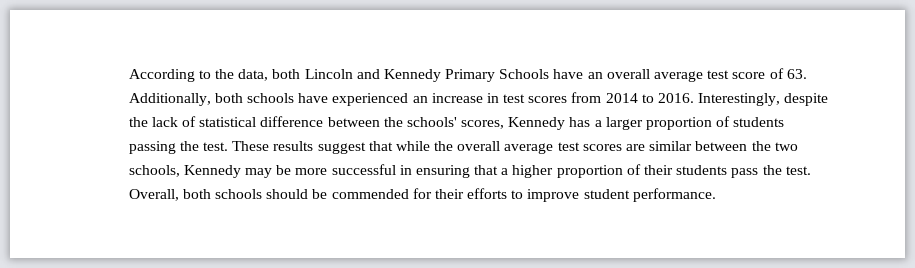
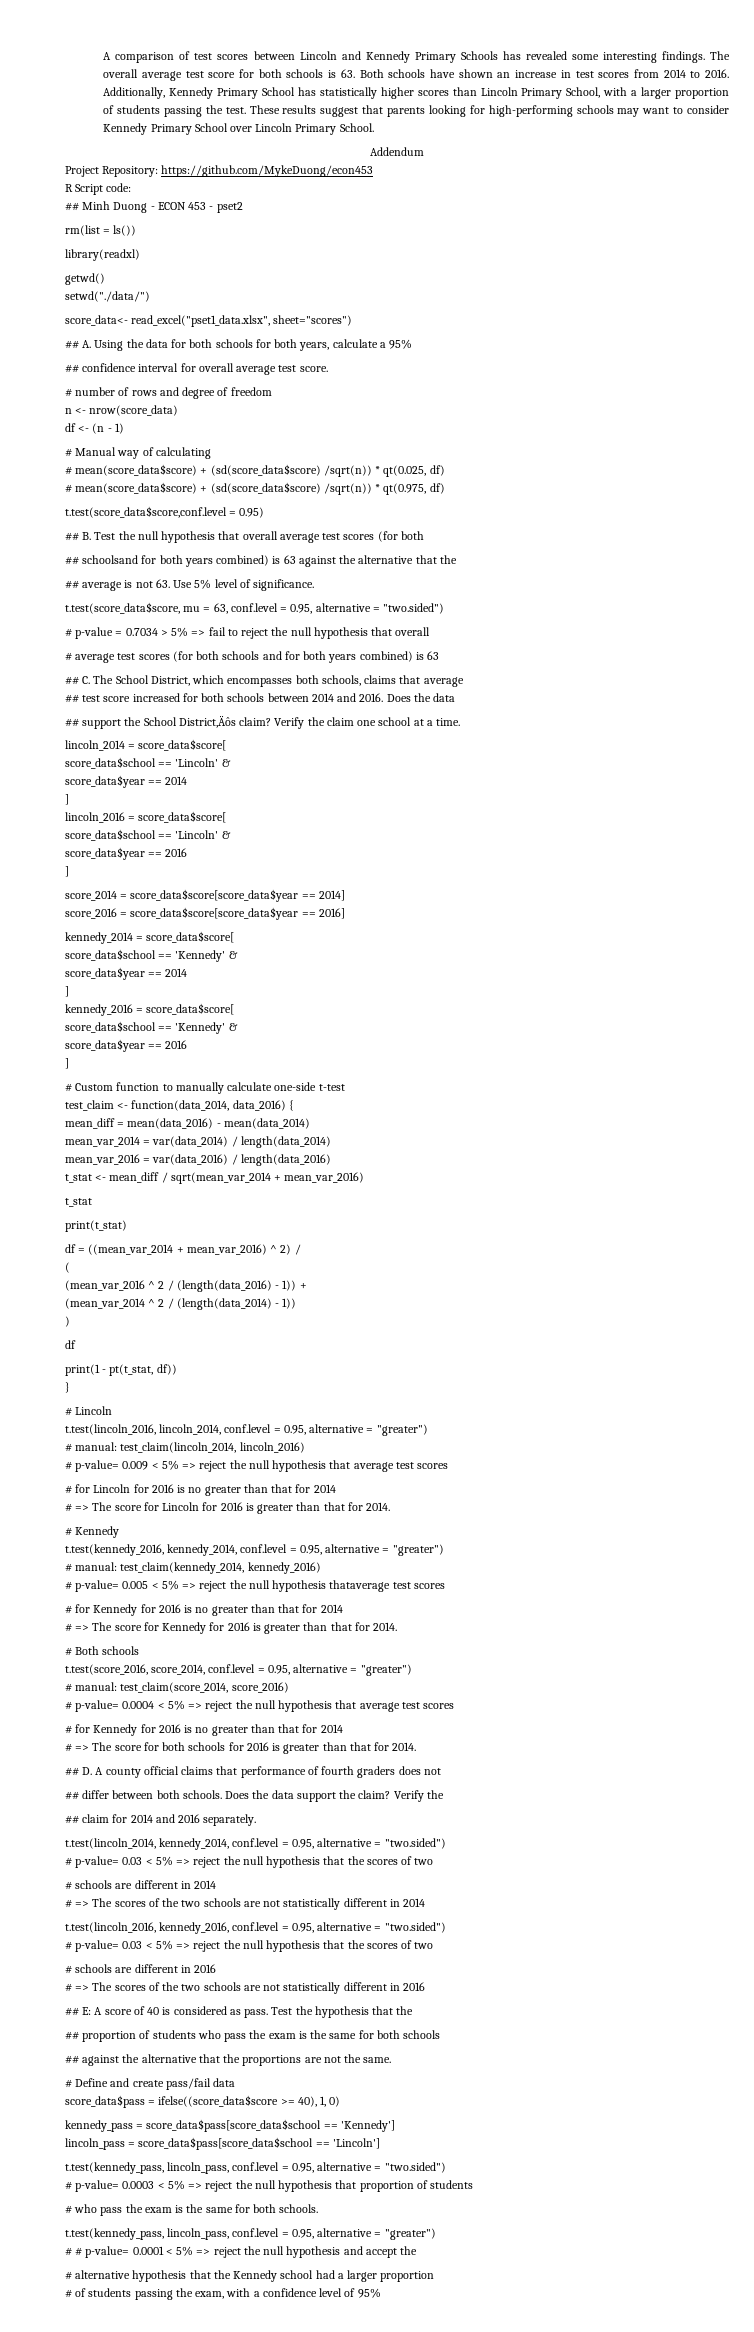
[128,69,301,82] According to the data, both -> [103,51,295,63] A comparison of test scores between
[553,68,807,82] [128,93,409,106] have an overall average test score of 63. Additionally, both schools have experienced -> [502,51,731,63] [103,69,493,81] has revealed some interesting findings. The overall average test score for both schools is 63. Both schools have shown
[698,93,829,106] [128,116,591,130] Interestingly, despite the lack of statistical difference between the schools' scores, Kennedy has -> [103,87,628,99] Additionally, Kennedy Primary School has statistically higher scores than Lincoln Primary School, with
[395,141,798,154] [128,164,811,178] [128,188,716,202] while the overall average test scores are similar between the two schools, Kennedy may be more successful in ensuring that a higher proportion of their students pass the test. Overall, both schools should be commended for their efforts to improve student performance. -> [387,105,729,117] [103,123,374,135] [370,147,424,156] [65,165,374,177] [65,183,132,195] [65,201,243,213] [65,225,137,236] [65,249,140,261] [65,273,105,285] [65,291,150,302] [65,315,353,327] [65,339,413,351] [65,363,328,375] [65,387,272,399] [65,405,179,416] [65,423,124,434] [65,447,211,459] [65,464,445,477] [65,482,445,495] [65,506,265,518] [65,531,424,543] [65,555,457,567] [65,579,315,591] [65,602,445,614] [65,627,431,639] [65,651,440,663] [65,675,464,687] [65,693,456,703] [65,715,461,729] [65,739,227,751] [65,757,231,769] [65,775,188,788] [65,794,69,805] [65,811,227,823] [65,829,231,841] [65,847,188,860] [65,866,69,877] [65,889,345,902] [65,907,345,920] [65,931,235,944] [65,949,238,962] [65,967,188,980] [65,986,69,997] [65,1003,235,1016] [65,1021,238,1034] [65,1039,188,1052] [65,1058,69,1069] [65,1082,345,1094] [65,1100,294,1111] [65,1118,310,1129] [65,1136,331,1148] [65,1154,331,1166] [65,1172,365,1184] [65,1198,92,1207] [65,1220,127,1232] [65,1244,301,1255] [65,1262,70,1273] [65,1280,307,1292] [65,1298,297,1310] [65,1316,70,1327] [65,1340,76,1349] [65,1364,177,1376] [65,1382,70,1393] [65,1406,113,1416] [65,1424,428,1436] [65,1442,305,1453] [65,1460,449,1472] [65,1484,336,1496] [65,1502,391,1514] [65,1526,120,1538] [65,1544,444,1556] [65,1562,321,1574] [65,1580,445,1592] [65,1604,343,1616] [65,1622,398,1634] [65,1646,140,1656] [65,1664,412,1676] [65,1682,289,1693] [65,1700,455,1712] [65,1724,343,1736] [65,1742,417,1754] [65,1766,441,1778] [65,1790,444,1802] [65,1814,257,1826] [65,1838,446,1850] [65,1856,434,1868] [65,1880,217,1890] [65,1898,426,1910] [65,1922,446,1934] [65,1940,434,1952] [65,1964,217,1974] [65,1982,426,1994] [65,2006,414,2018] [65,2030,441,2042] [65,2054,392,2066] [65,2078,236,2090] [65,2095,341,2108] [65,2119,395,2132] [65,2137,380,2150] [65,2162,446,2174] [65,2180,474,2192] [65,2204,319,2216] [65,2228,436,2240] [65,2246,418,2258] [65,2270,435,2282] [65,2288,381,2300] parents looking for high-performing schools may want to consider Kennedy Primary School over Lincoln Primary School. // Addendum // Project Repository: https://github.com/MykeDuong/econ453 // R Script code: // ## Minh Duong - ECON 453 - pset2 // rm(list = ls()) // library(readxl) // getwd() // setwd("./data/") // score_data<- read_excel("pset1_data.xlsx", sheet="scores") // ## A. Using the data for both schools for both years, calculate a 95% // ## confidence interval for overall average test score. // # number of rows and degree of freedom // n <- nrow(score_data) // df <- (n - 1) // # Manual way of calculating // # mean(score_data$score) + (sd(score_data$score) /sqrt(n)) * qt(0.025, df) // # mean(score_data$score) + (sd(score_data$score) /sqrt(n)) * qt(0.975, df) // t.test(score_data$score,conf.level = 0.95) // ## B. Test the null hypothesis that overall average test scores (for both // ## schoolsand for both years combined) is 63 against the alternative that the // ## average is not 63. Use 5% level of significance. // t.test(score_data$score, mu = 63, conf.level = 0.95, alternative = "two.sided") // # p-value = 0.7034 > 5% => fail to reject the null hypothesis that overall // # average test scores (for both schools and for both years combined) is 63 // ## C. The School District, which encompasses both schools, claims that average // ## test score increased for both schools between 2014 and 2016. Does the data // ## support the School District‚Äôs claim? Verify the claim one school at a time. // lincoln_2014 = score_data$score[ // score_data$school == 'Lincoln' & // score_data$year == 2014 // ] // lincoln_2016 = score_data$score[ // score_data$school == 'Lincoln' & // score_data$year == 2016 // ] // score_2014 = score_data$score[score_data$year == 2014] // score_2016 = score_data$score[score_data$year == 2016] // kennedy_2014 = score_data$score[ // score_data$school == 'Kennedy' & // score_data$year == 2014 // ] // kennedy_2016 = score_data$score[ // score_data$school == 'Kennedy' & // score_data$year == 2016 // ] // # Custom function to manually calculate one-side t-test // test_claim <- function(data_2014, data_2016) { // mean_diff = mean(data_2016) - mean(data_2014) // mean_var_2014 = var(data_2014) / length(data_2014) // mean_var_2016 = var(data_2016) / length(data_2016) // t_stat <- mean_diff / sqrt(mean_var_2014 + mean_var_2016) // t_stat // print(t_stat) // df = ((mean_var_2014 + mean_var_2016) ^ 2) / // ( // (mean_var_2016 ^ 2 / (length(data_2016) - 1)) + // (mean_var_2014 ^ 2 / (length(data_2014) - 1)) // ) // df // print(1 - pt(t_stat, df)) // } // # Lincoln // t.test(lincoln_2016, lincoln_2014, conf.level = 0.95, alternative = "greater") // # manual: test_claim(lincoln_2014, lincoln_2016) // # p-value= 0.009 < 5% => reject the null hypothesis that average test scores // # for Lincoln for 2016 is no greater than that for 2014 // # => The score for Lincoln for 2016 is greater than that for 2014. // # Kennedy // t.test(kennedy_2016, kennedy_2014, conf.level = 0.95, alternative = "greater") // # manual: test_claim(kennedy_2014, kennedy_2016) // # p-value= 0.005 < 5% => reject the null hypothesis thataverage test scores // # for Kennedy for 2016 is no greater than that for 2014 // # => The score for Kennedy for 2016 is greater than that for 2014. // # Both schools // t.test(score_2016, score_2014, conf.level = 0.95, alternative = "greater") // # manual: test_claim(score_2014, score_2016) // # p-value= 0.0004 < 5% => reject the null hypothesis that average test scores // # for Kennedy for 2016 is no greater than that for 2014 // # => The score for both schools for 2016 is greater than that for 2014. // ## D. A county official claims that performance of fourth graders does not // ## differ between both schools. Does the data support the claim? Verify the // ## claim for 2014 and 2016 separately. // t.test(lincoln_2014, kennedy_2014, conf.level = 0.95, alternative = "two.sided") // # p-value= 0.03 < 5% => reject the null hypothesis that the scores of two // # schools are different in 2014 // # => The scores of the two schools are not statistically different in 2014 // t.test(lincoln_2016, kennedy_2016, conf.level = 0.95, alternative = "two.sided") // # p-value= 0.03 < 5% => reject the null hypothesis that the scores of two // # schools are different in 2016 // # => The scores of the two schools are not statistically different in 2016 // ## E: A score of 40 is considered as pass. Test the hypothesis that the // ## proportion of students who pass the exam is the same for both schools // ## against the alternative that the proportions are not the same. // # Define and create pass/fail data // score_data$pass = ifelse((score_data$score >= 40), 1, 0) // kennedy_pass = score_data$pass[score_data$school == 'Kennedy'] // lincoln_pass = score_data$pass[score_data$school == 'Lincoln'] // t.test(kennedy_pass, lincoln_pass, conf.level = 0.95, alternative = "two.sided") // # p-value= 0.0003 < 5% => reject the null hypothesis that proportion of students // # who pass the exam is the same for both schools. // t.test(kennedy_pass, lincoln_pass, conf.level = 0.95, alternative = "greater") // # # p-value= 0.0001 < 5% => reject the null hypothesis and accept the // # alternative hypothesis that the Kennedy school had a larger proportion // # of students passing the exam, with a confidence level of 95%

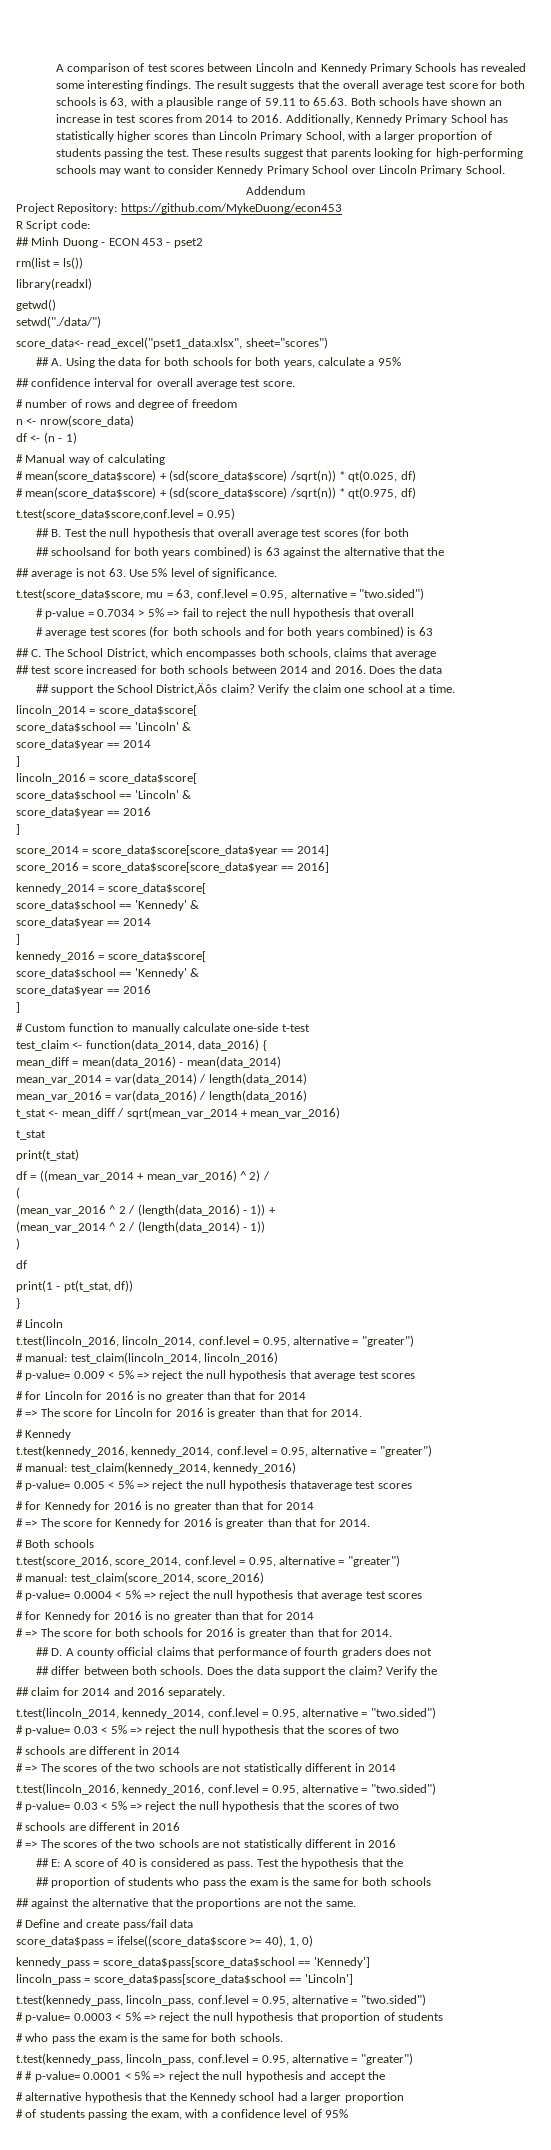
(731, 55) none -> [217,80,340,91] result suggests that the
[340,69,355,78] 63. -> [110,97,348,108] 63, with a plausible range of 59.11 to 65.63.

